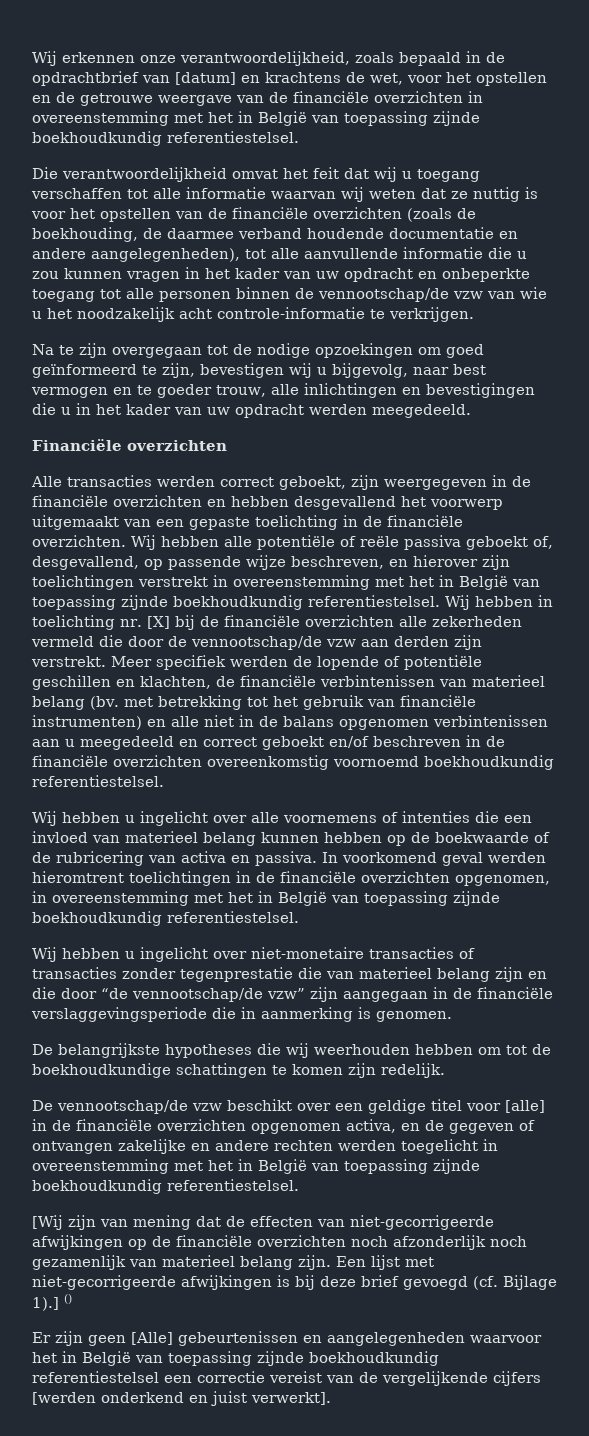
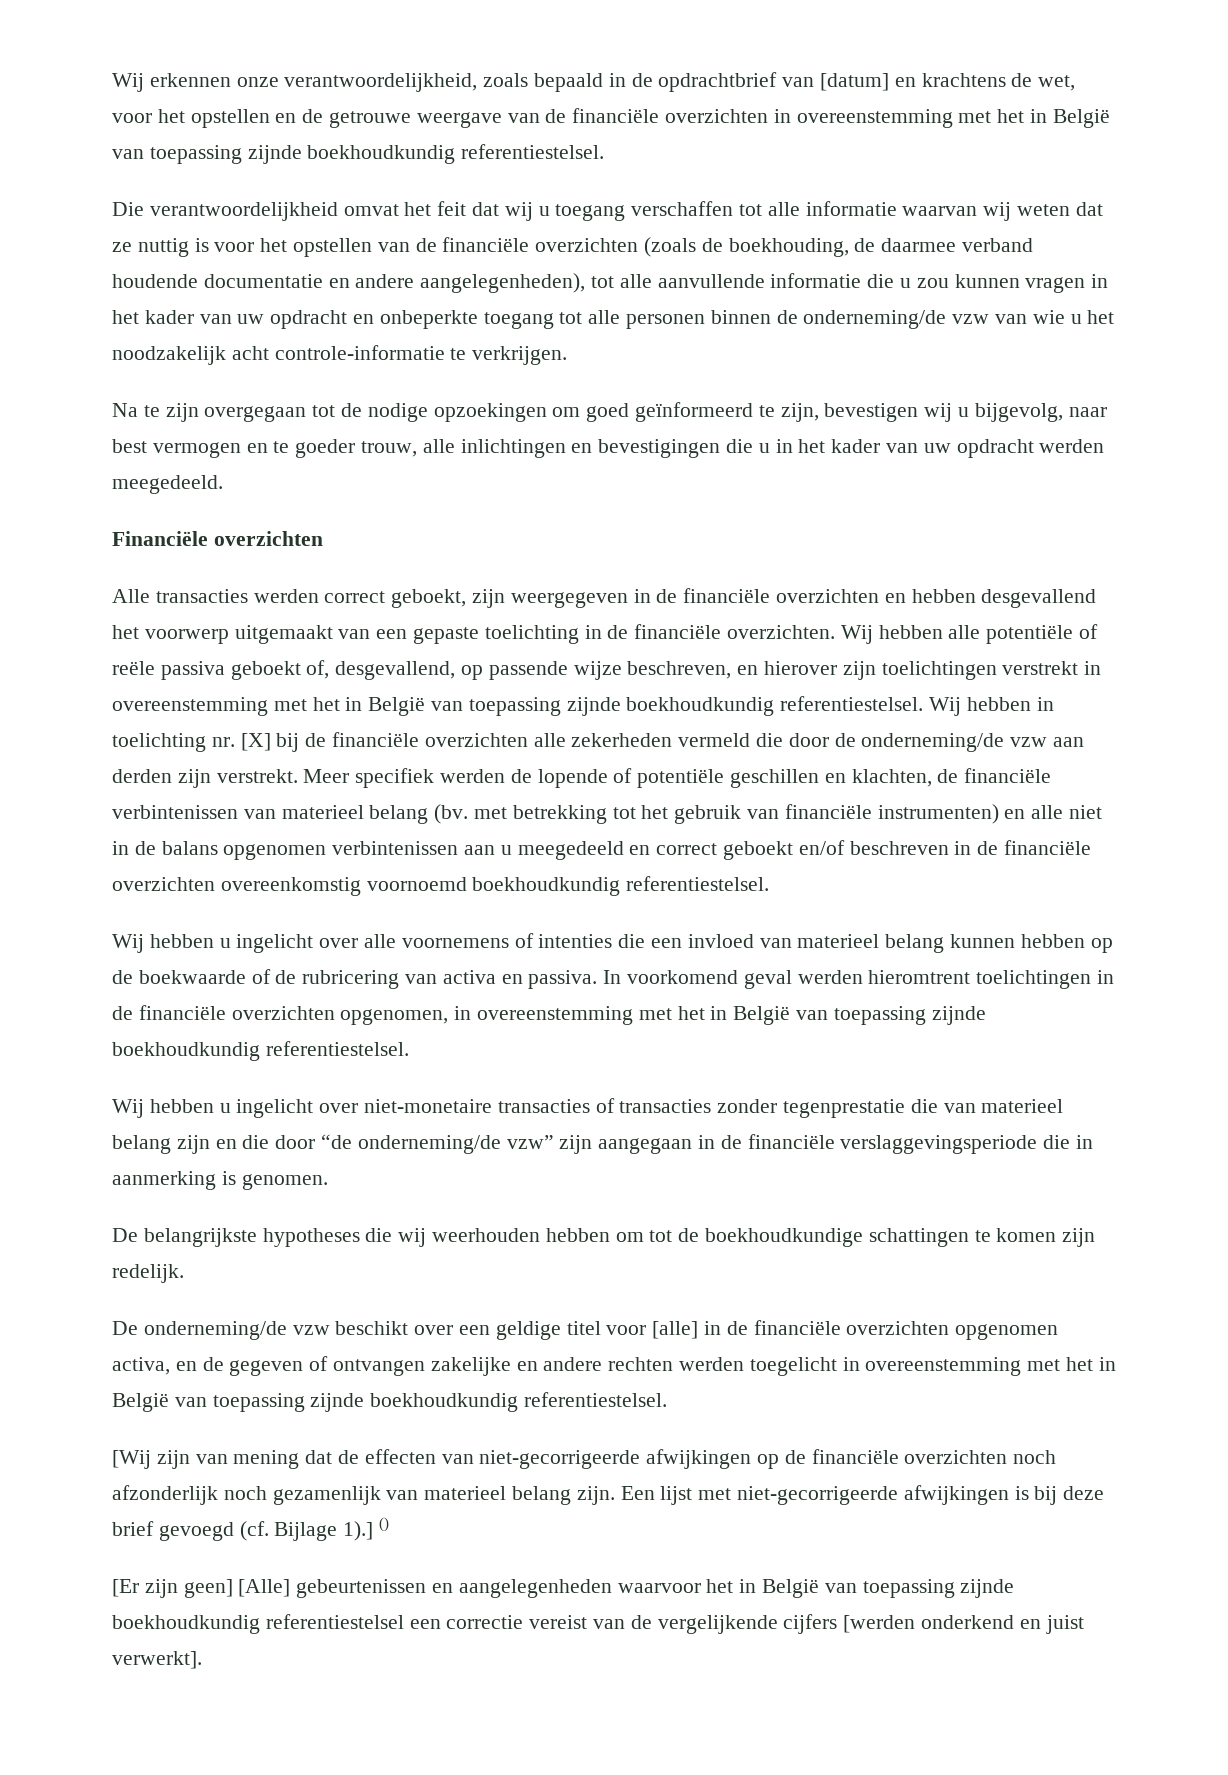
[318,288,449,302] vennootschap/de -> [803,310,947,329] onderneming/de
[191,636,322,650] vennootschap/de -> [861,733,1005,752] onderneming/de
[132,988,263,1002] vennootschap/de -> [357,1135,501,1154] onderneming/de
[57,1100,188,1114] vennootschap/de -> [143,1321,287,1340] onderneming/de
[32,1331,126,1346] Er zijn geen -> [112,1579,233,1598] [Er zijn geen]

